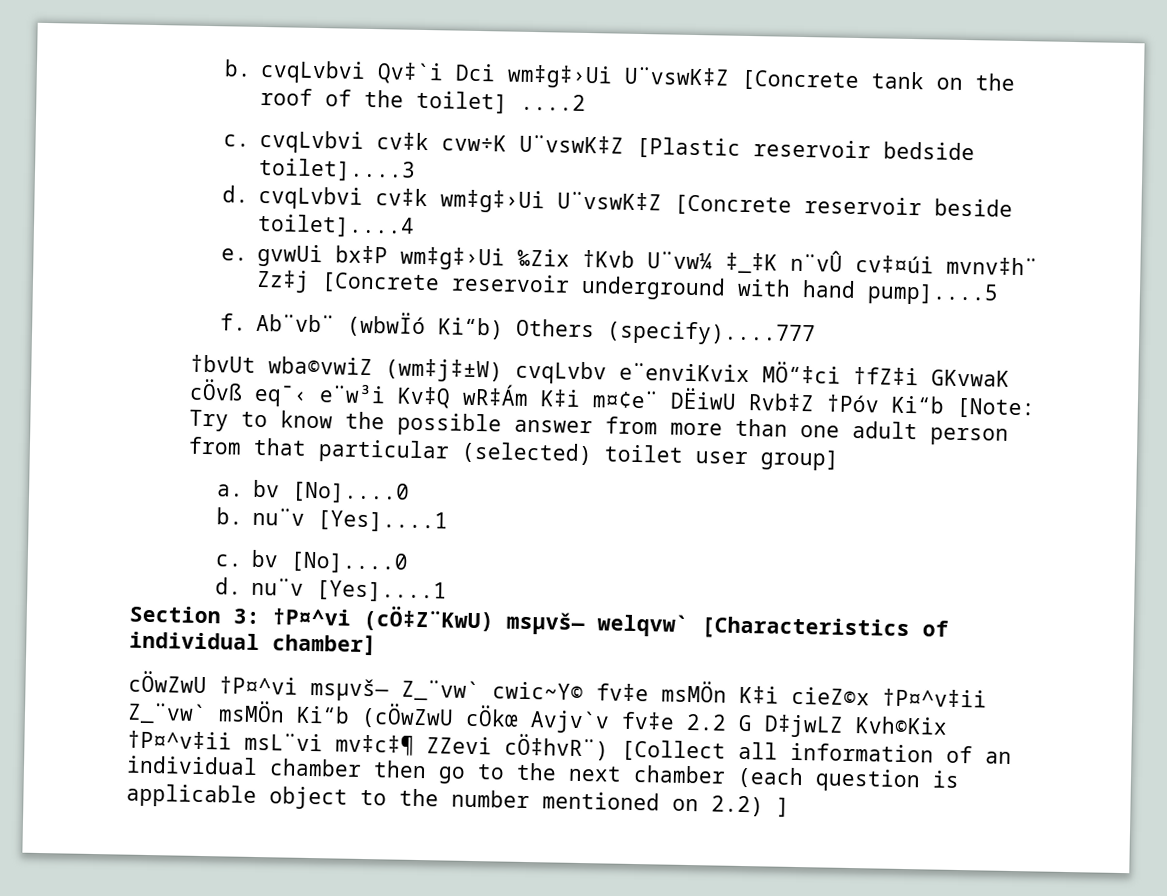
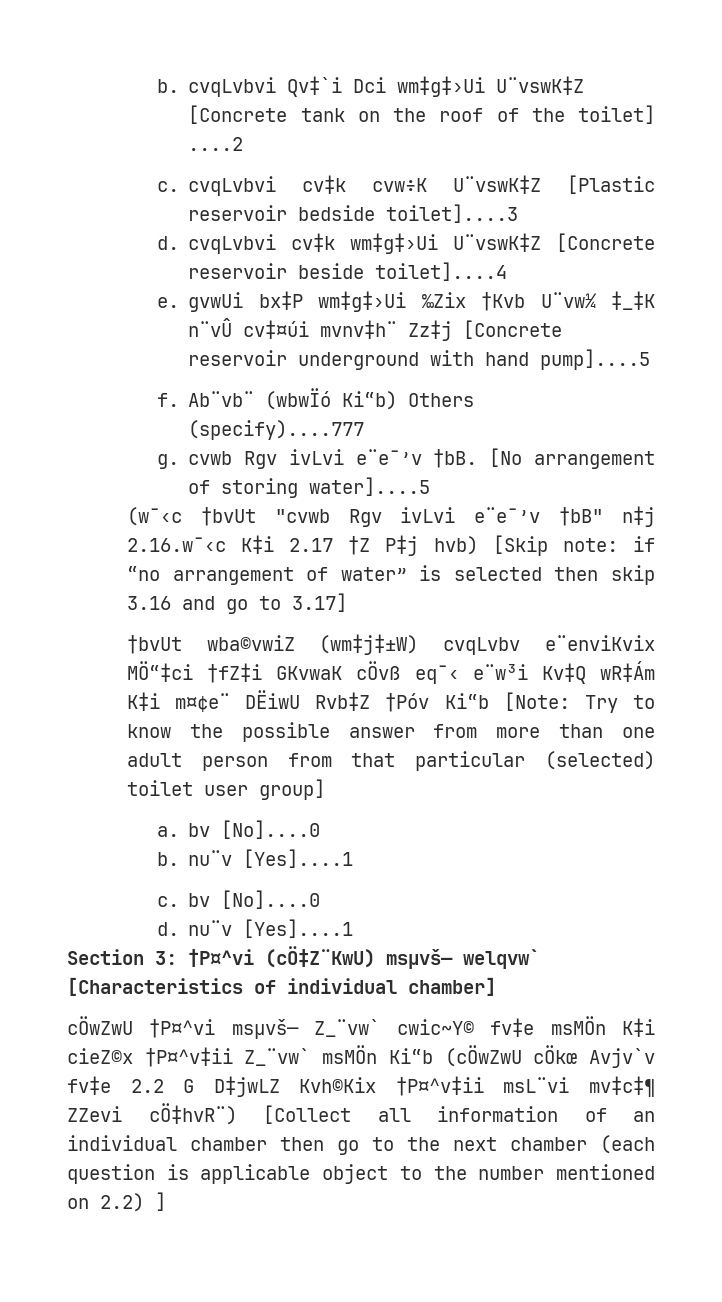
(817, 333) none -> [156,448,656,469] [188,477,431,498] [126,506,655,527] [126,535,656,556] [126,565,655,585] [126,593,347,614] // g. cvwb Rgv ivLvi e¨e¯’v †bB. [No arrangement of storing water]....5 // (w¯‹c †bvUt "cvwb Rgv ivLvi e¨e¯’v †bB" n‡j 2.16.w¯‹c K‡i 2.17 †Z P‡j hvb) [Skip note: if “no arrangement of water” is selected then skip 3.16 and go to 3.17]

